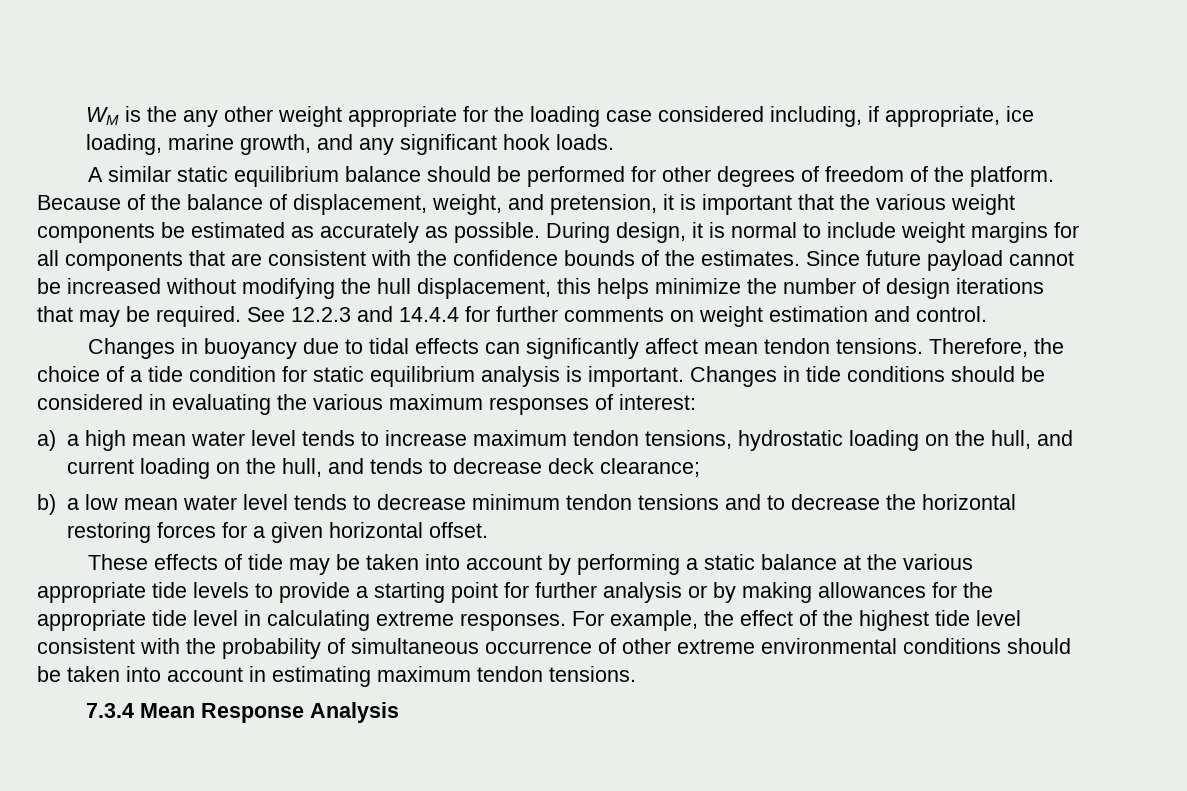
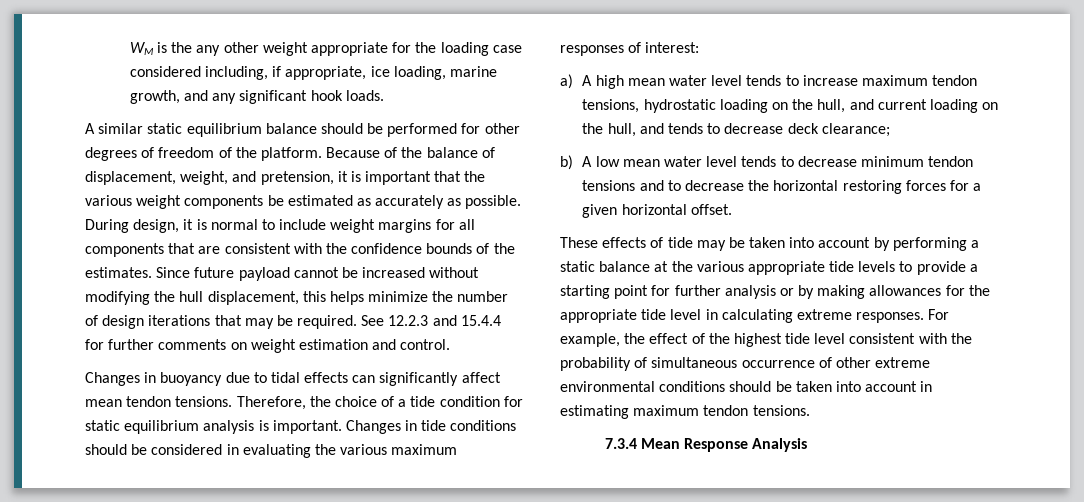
[399,307,459,322] 14.4.4 -> [460,315,501,326] 15.4.4
[66,434,79,446] a -> [582,75,593,86] A
[66,498,79,510] a -> [582,156,593,167] A

